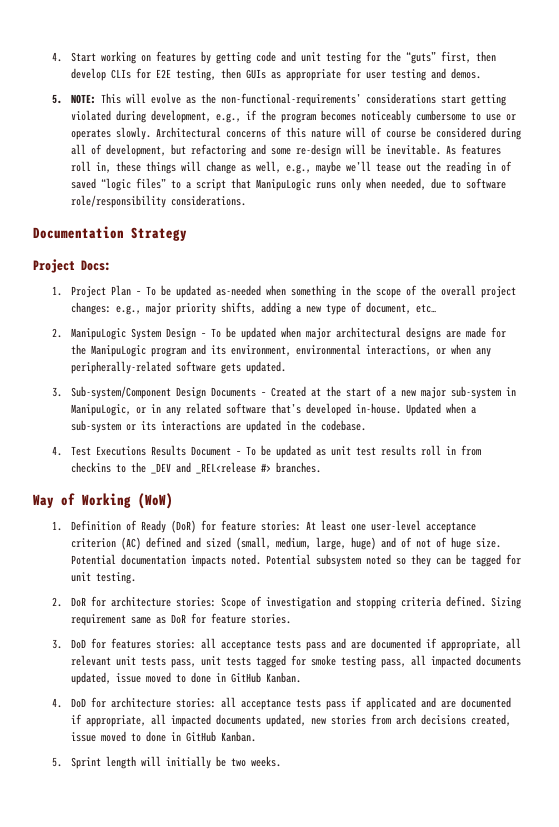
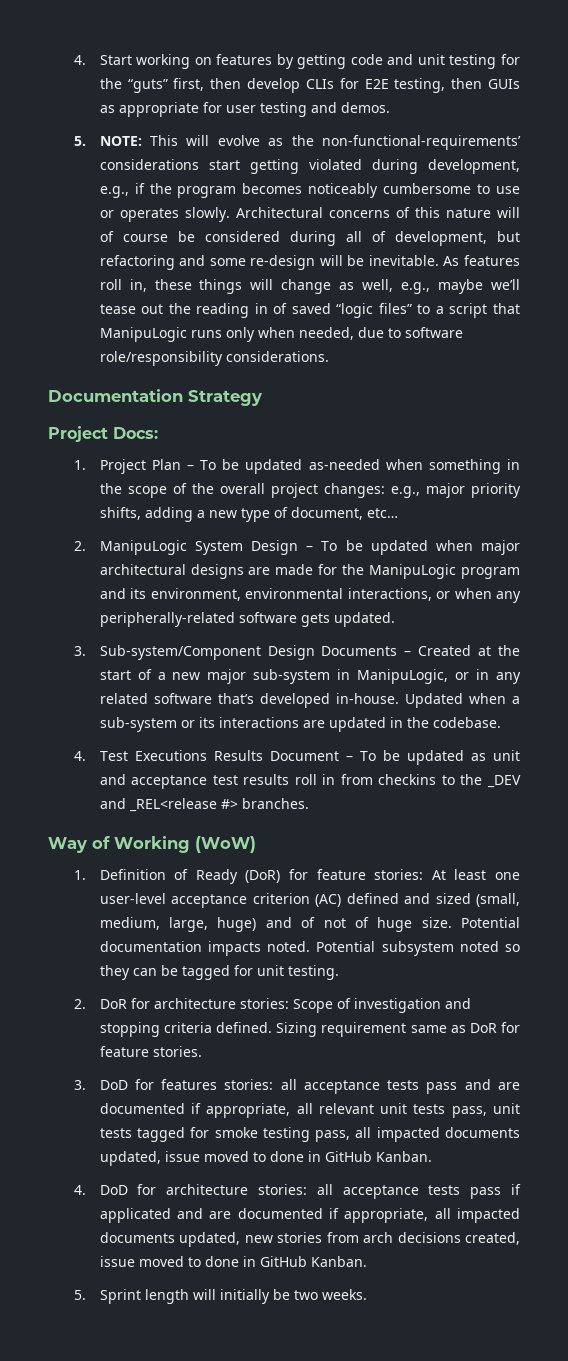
(352, 451) none -> [99,774,208,789] and acceptance

